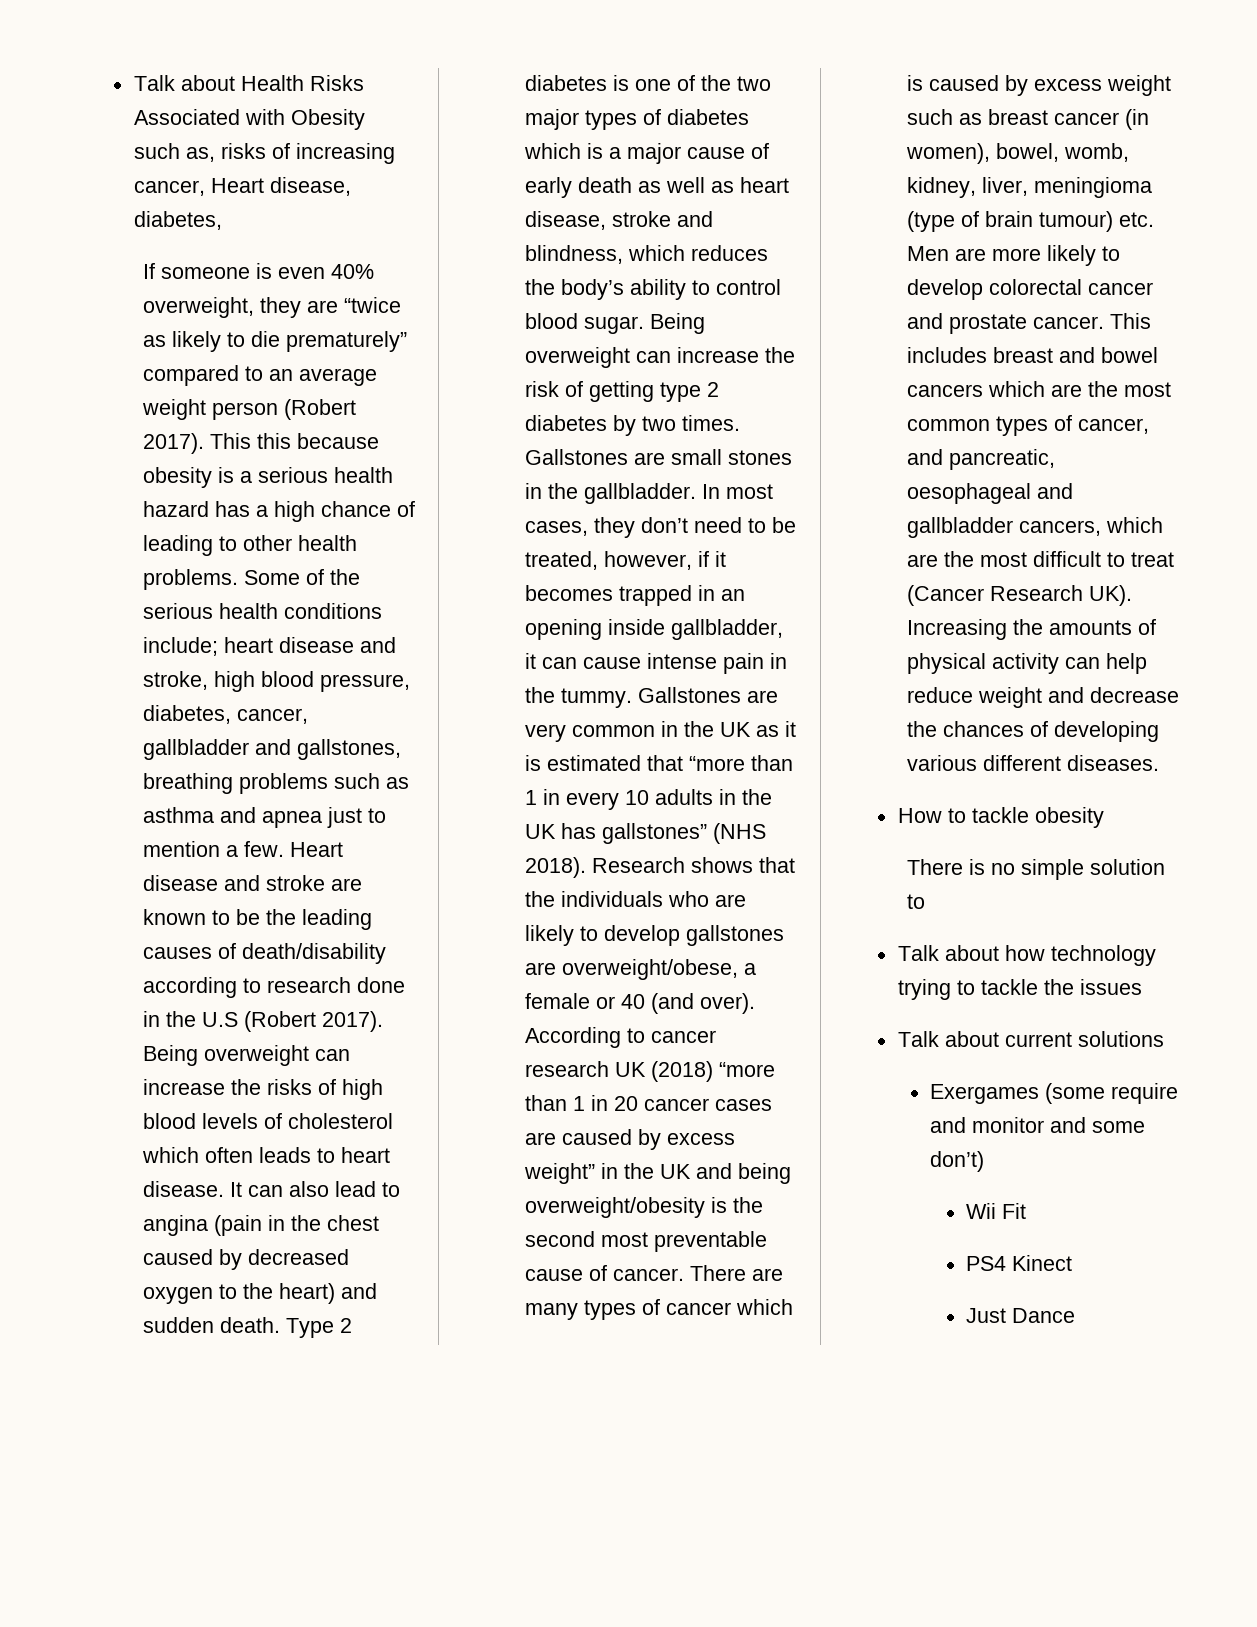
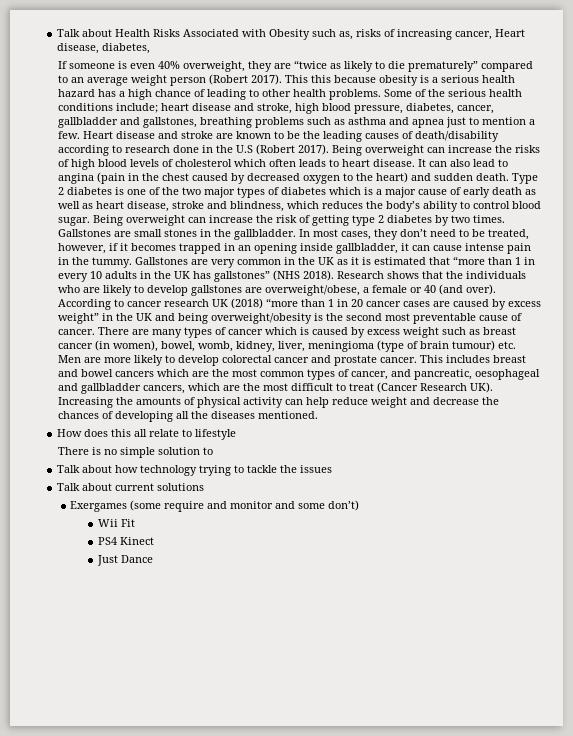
[906,755,1159,771] [897,807,1104,828] various different diseases. // How to tackle obesity -> [176,411,319,419] [56,429,236,440] all the diseases mentioned. // How does this all relate to lifestyle

